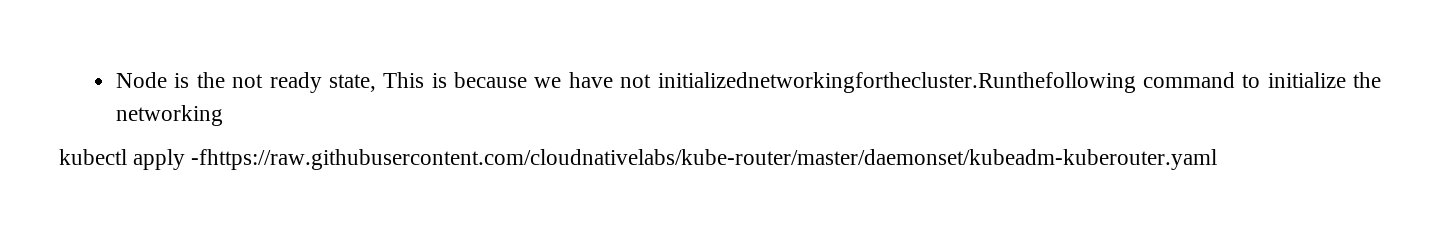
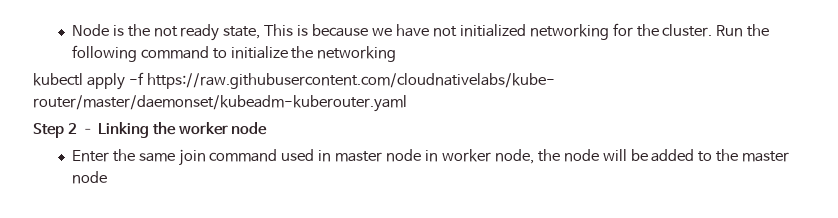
[657,72,1136,93] initializednetworkingforthecluster.Runthefollowing -> [459,23,770,40] [71,45,137,62] initialized networking for the cluster. Run the following
[191,149,1218,170] -fhttps://raw.githubusercontent.com/cloudnativelabs/kube-router/master/daemonset/kubeadm-kuberouter.yaml -> [128,72,555,89] [33,95,407,112] [33,122,268,138] [71,149,790,166] [71,171,107,184] -f https://raw.githubusercontent.com/cloudnativelabs/kube- router/master/daemonset/kubeadm-kuberouter.yaml // Step 2 – Linking the worker node // Enter the same join command used in master node in worker node, the node will be added to the master node

